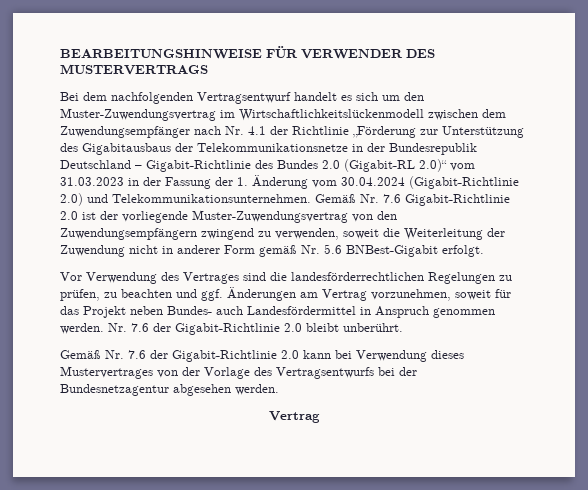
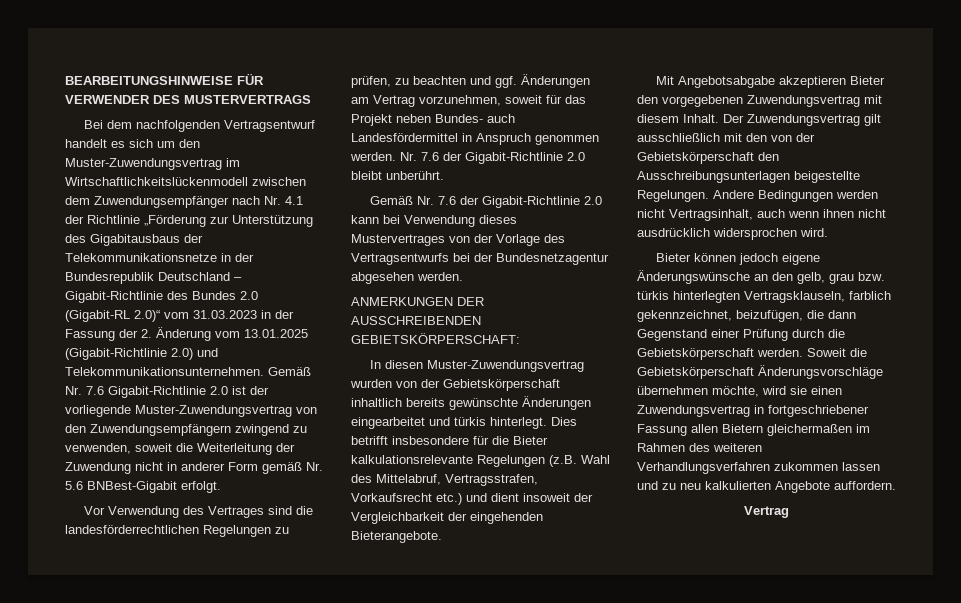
[237,177,248,186] 1. -> [141,329,152,338] 2.
[341,177,405,186] 30.04.2024 -> [244,329,308,338] 13.01.2025
(279, 389) none -> [351,297,484,306] [351,316,481,325] [351,333,520,344] [370,360,585,372] [350,379,560,391] [351,396,591,410] [351,417,577,429] [351,436,548,445] [351,455,610,467] [351,474,538,486] [351,493,593,505] [351,512,543,524] [351,531,442,543] [656,76,886,88] [637,95,882,107] [637,114,881,126] [637,133,815,142] [637,152,779,164] [637,171,860,183] [637,190,878,202] [637,209,886,221] [637,228,828,240] [656,253,821,265] [637,270,885,284] [637,291,891,303] [637,310,856,322] [637,329,845,341] [637,348,867,360] [637,365,883,379] [637,386,842,397] [637,405,869,417] [637,424,870,436] [637,443,762,452] [637,462,880,474] [637,481,896,493] // ANMERKUNGEN DER AUSSCHREIBENDEN GEBIETSKÖRPERSCHAFT: // In diesen Muster-Zuwendungsvertrag wurden von der Gebietskörperschaft inhaltlich bereits gewünschte Änderungen eingearbeitet und türkis hinterlegt. Dies betrifft insbesondere für die Bieter kalkulationsrelevante Regelungen (z.B. Wahl des Mittelabruf, Vertragsstrafen, Vorkaufsrecht etc.) und dient insoweit der Vergleichbarkeit der eingehenden Bieterangebote. // Mit Angebotsabgabe akzeptieren Bieter den vorgegebenen Zuwendungsvertrag mit diesem Inhalt. Der Zuwendungsvertrag gilt ausschließlich mit den von der Gebietskörperschaft den Ausschreibungsunterlagen beigestellte Regelungen. Andere Bedingungen werden nicht Vertragsinhalt, auch wenn ihnen nicht ausdrücklich widersprochen wird. // Bieter können jedoch eigene Änderungswünsche an den gelb, grau bzw. türkis hinterlegten Vertragsklauseln, farblich gekennzeichnet, beizufügen, die dann Gegenstand einer Prüfung durch die Gebietskörperschaft werden. Soweit die Gebietskörperschaft Änderungsvorschläge übernehmen möchte, wird sie einen Zuwendungsvertrag in fortgeschriebener Fassung allen Bietern gleichermaßen im Rahmen des weiteren Verhandlungsverfahren zukommen lassen und zu neu kalkulierten Angebote auffordern.

